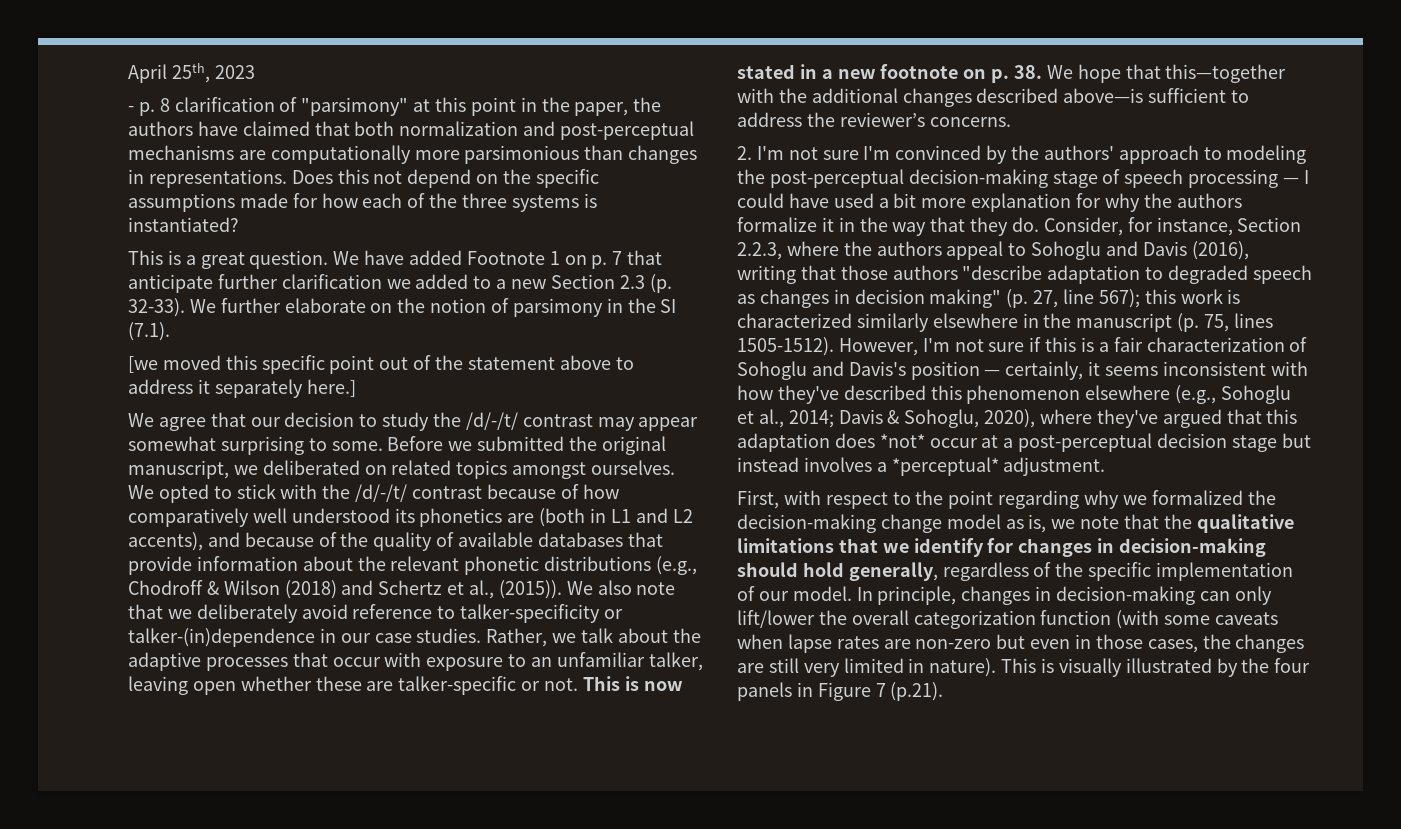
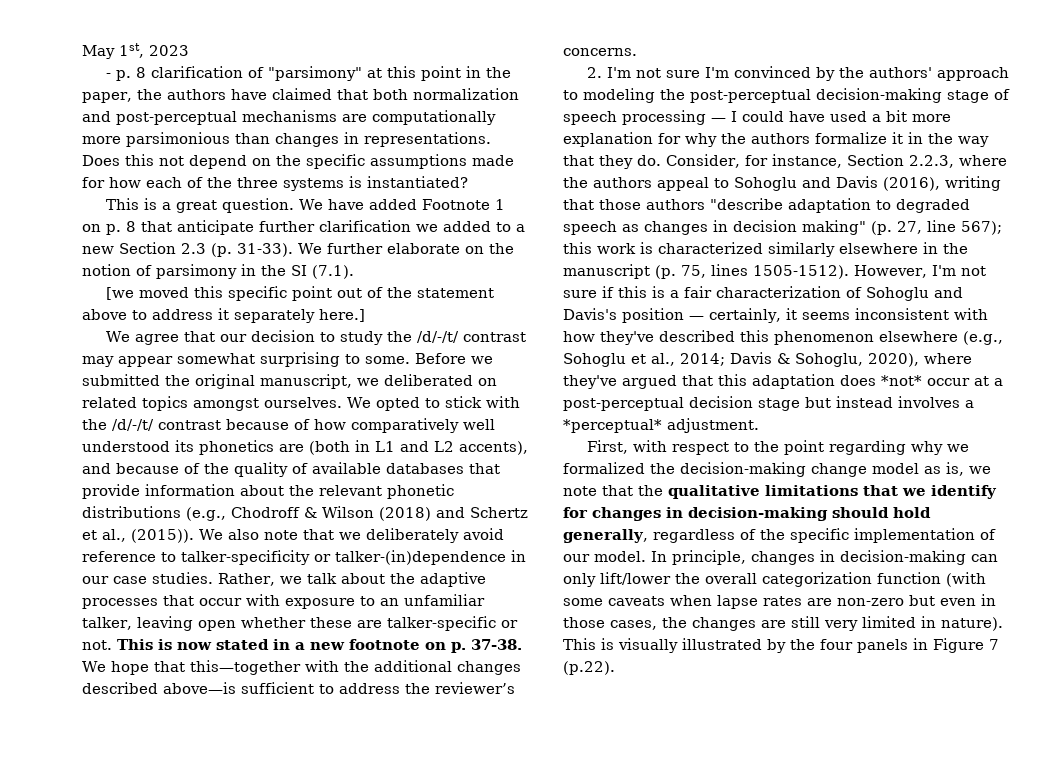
[128,63,210,83] April 25th, -> [82,43,144,59] May 1st,
[612,251,623,265] 7 -> [126,221,136,232] 8
[128,298,185,317] 32-33). -> [237,243,293,257] 31-33).
[1014,65,1043,79] 38. -> [471,639,522,650] 37-38.
[890,682,944,701] (p.21). -> [563,661,615,675] (p.22).

